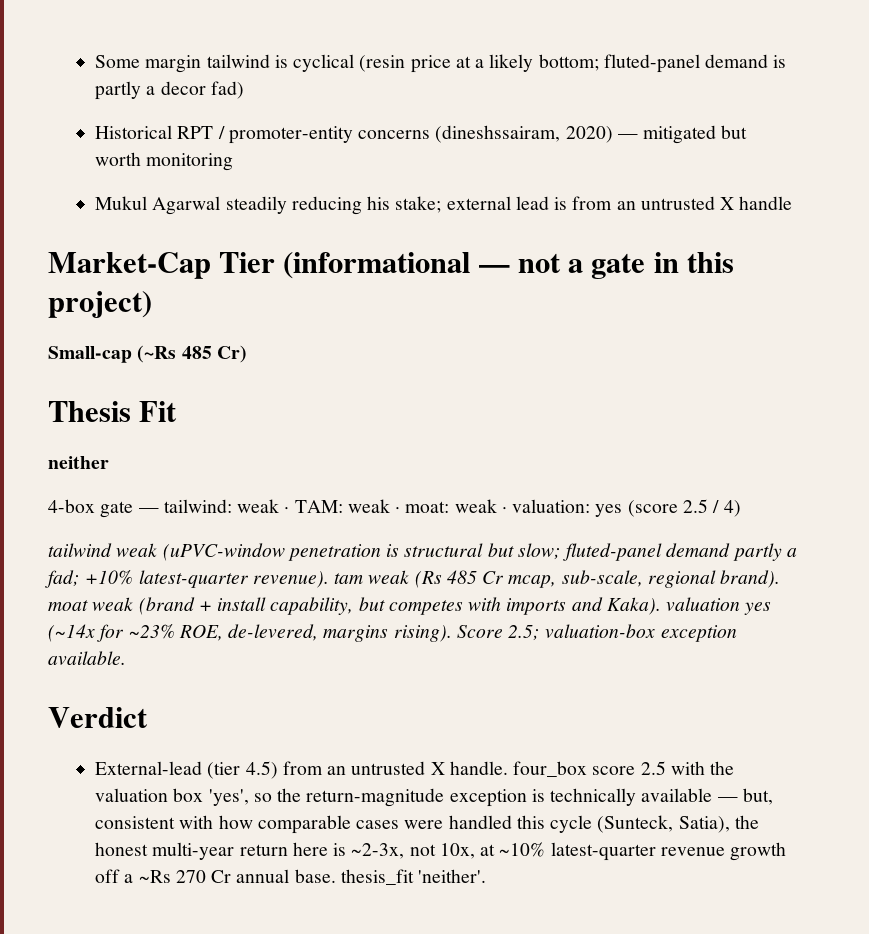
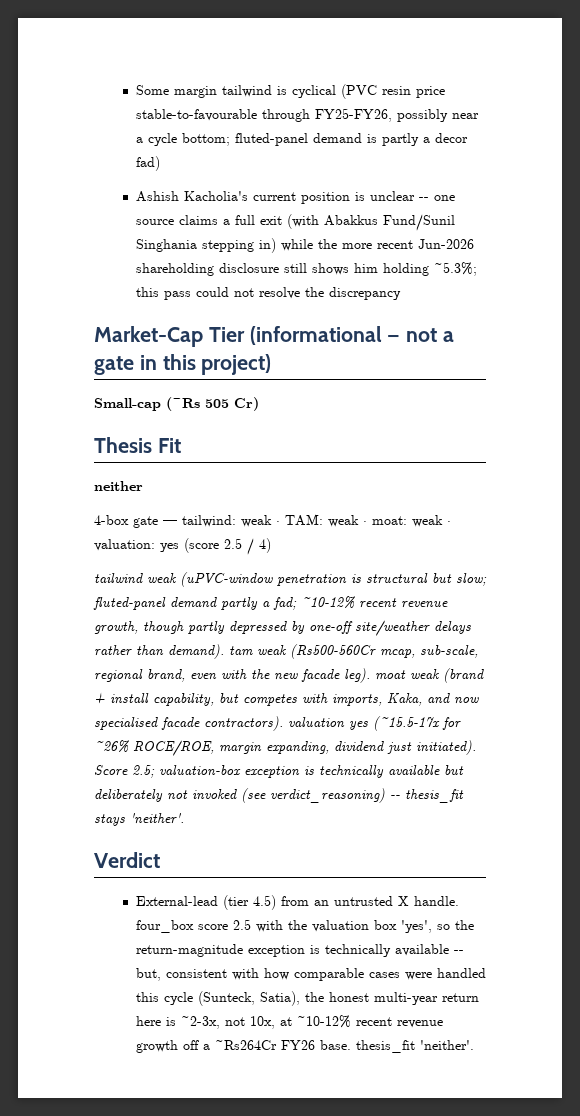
[359,54,534,73] (resin price at a likely -> [340,84,445,99] [135,108,479,122] [135,133,177,146] (PVC resin price stable-to-favourable through FY25-FY26, possibly near a cycle
[95,125,748,144] [95,152,234,171] [95,196,793,215] Historical RPT / promoter-entity concerns (dineshssairam, 2020) — mitigated but worth monitoring // Mukul Agarwal steadily reducing his stake; external lead is from an untrusted X handle -> [135,191,455,204] [135,214,455,231] [135,238,474,253] [135,262,477,276] [135,287,401,300] Ashish Kacholia's current position is unclear -- one source claims a full exit (with Abakkus Fund/Sunil Singhania stepping in) while the more recent Jun-2026 shareholding disclosure still shows him holding ~5.3%; this pass could not resolve the discrepancy
[181,346,212,359] 485 -> [205,399,229,408] 505
[85,570,781,588] +10% latest-quarter revenue). tam weak (Rs 485 Cr mcap, sub-scale, regional brand). -> [301,596,448,609] [94,620,471,636] [94,644,478,659] [94,668,370,683] ~10-12% recent revenue growth, though partly depressed by one-off site/weather delays rather than demand). tam weak (Rs500-560Cr mcap, sub-scale, regional brand, even with the new facade leg).
[506,597,772,615] [48,624,737,642] [48,651,126,665] imports and Kaka). valuation yes (~14x for ~23% ROE, de-levered, margins rising). Score 2.5; valuation-box exception available. -> [332,693,479,706] [94,716,461,731] [94,740,476,756] [94,765,464,778] [94,788,464,803] [94,813,184,826] imports, Kaka, and now specialised facade contractors). valuation yes (~15.5-17x for ~26% ROCE/ROE, margin expanding, dividend just initiated). Score 2.5; valuation-box exception is technically available but deliberately not invoked (see verdict_reasoning) -- thesis_fit stays 'neither'.
[717,797,738,802] — -> [453,950,464,954] --
[499,842,656,861] ~10% latest-quarter -> [296,1015,392,1028] ~10-12% recent
[138,869,290,883] ~Rs 270 Cr annual -> [214,1040,315,1050] ~Rs264Cr FY26

